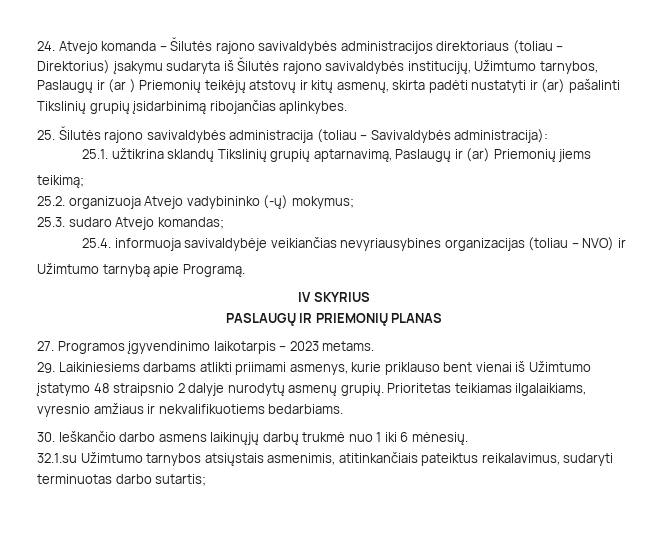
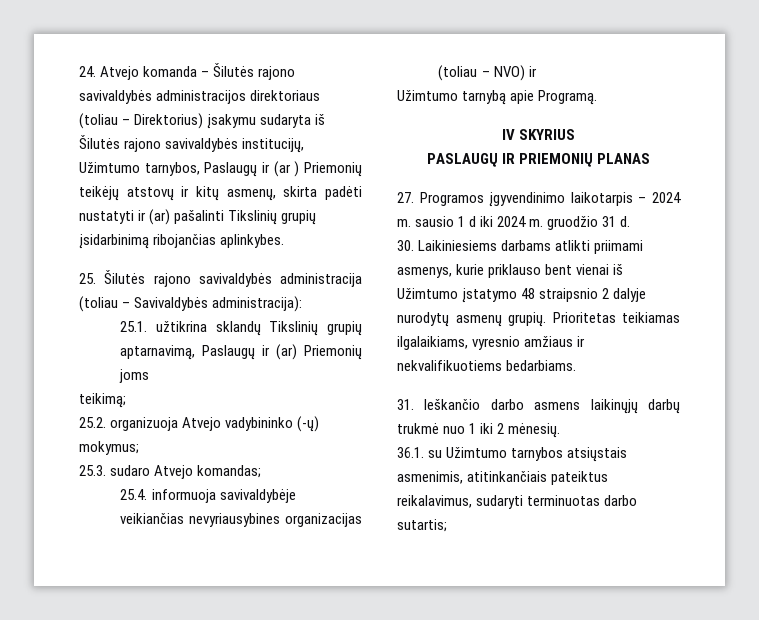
[558,149,592,162] jiems -> [119,369,150,383] joms
[289,341,375,351] [37,362,55,373] 2023 metams. // 29. -> [652,192,681,203] [397,216,631,230] [397,240,414,251] 2024 m. sausio 1 d iki 2024 m. gruodžio 31 d. // 30.
[37,432,55,442] 30. -> [397,399,414,410] 31.
[400,432,409,442] 6 -> [497,423,505,434] 2
[37,453,77,463] 32.1.su -> [397,447,443,458] 36.1. su

